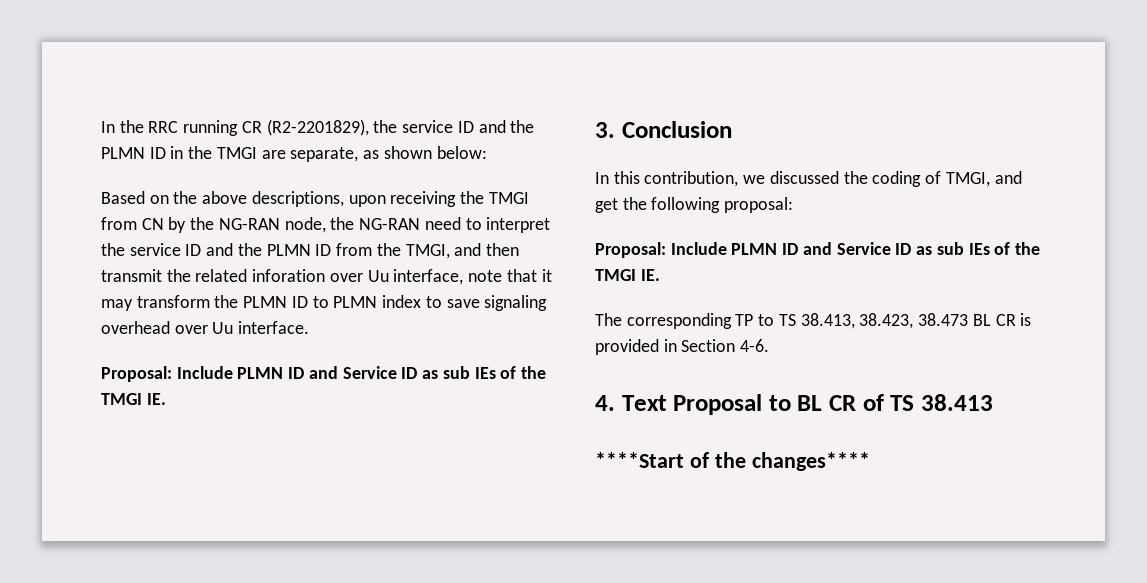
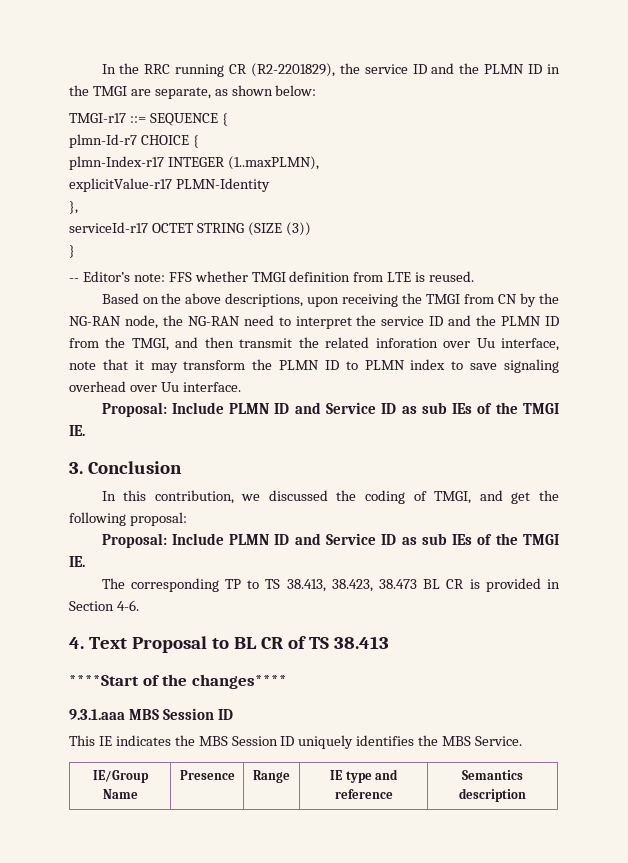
(487, 152) none -> [69,113,228,126] [69,134,199,148] [69,156,319,170] [69,178,270,192] [69,201,78,214] [69,222,311,236] [69,245,75,258] [69,271,475,282] // TMGI-r17 ::= SEQUENCE { // plmn-Id-r7 CHOICE { // plmn-Index-r17 INTEGER (1..maxPLMN), // explicitValue-r17 PLMN-Identity // }, // serviceId-r17 OCTET STRING (SIZE (3)) // } // -- Editor’s note: FFS whether TMGI definition from LTE is reused.
(870, 461) none -> [69,708,233,720] [69,735,523,749] [92,770,149,783] [102,789,138,799] [179,770,235,780] [253,770,290,783] [329,769,399,783] [334,789,393,799] [462,770,523,780] [459,788,526,802] // 9.3.1.aaa MBS Session ID // This IE indicates the MBS Session ID uniquely identifies the MBS Service. // IE/Group Name | Presence | Range | IE type and reference | Semantics description

